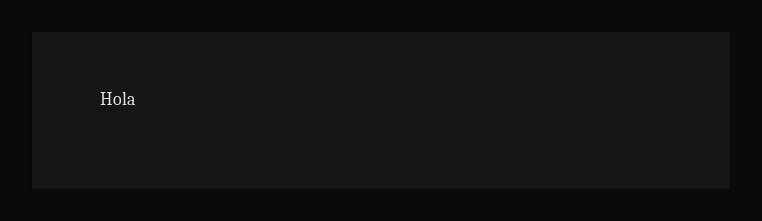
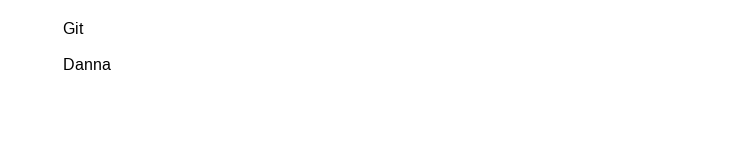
[100,91,136,105] Hola -> [63,22,84,34] [63,58,111,70] Git // Danna

